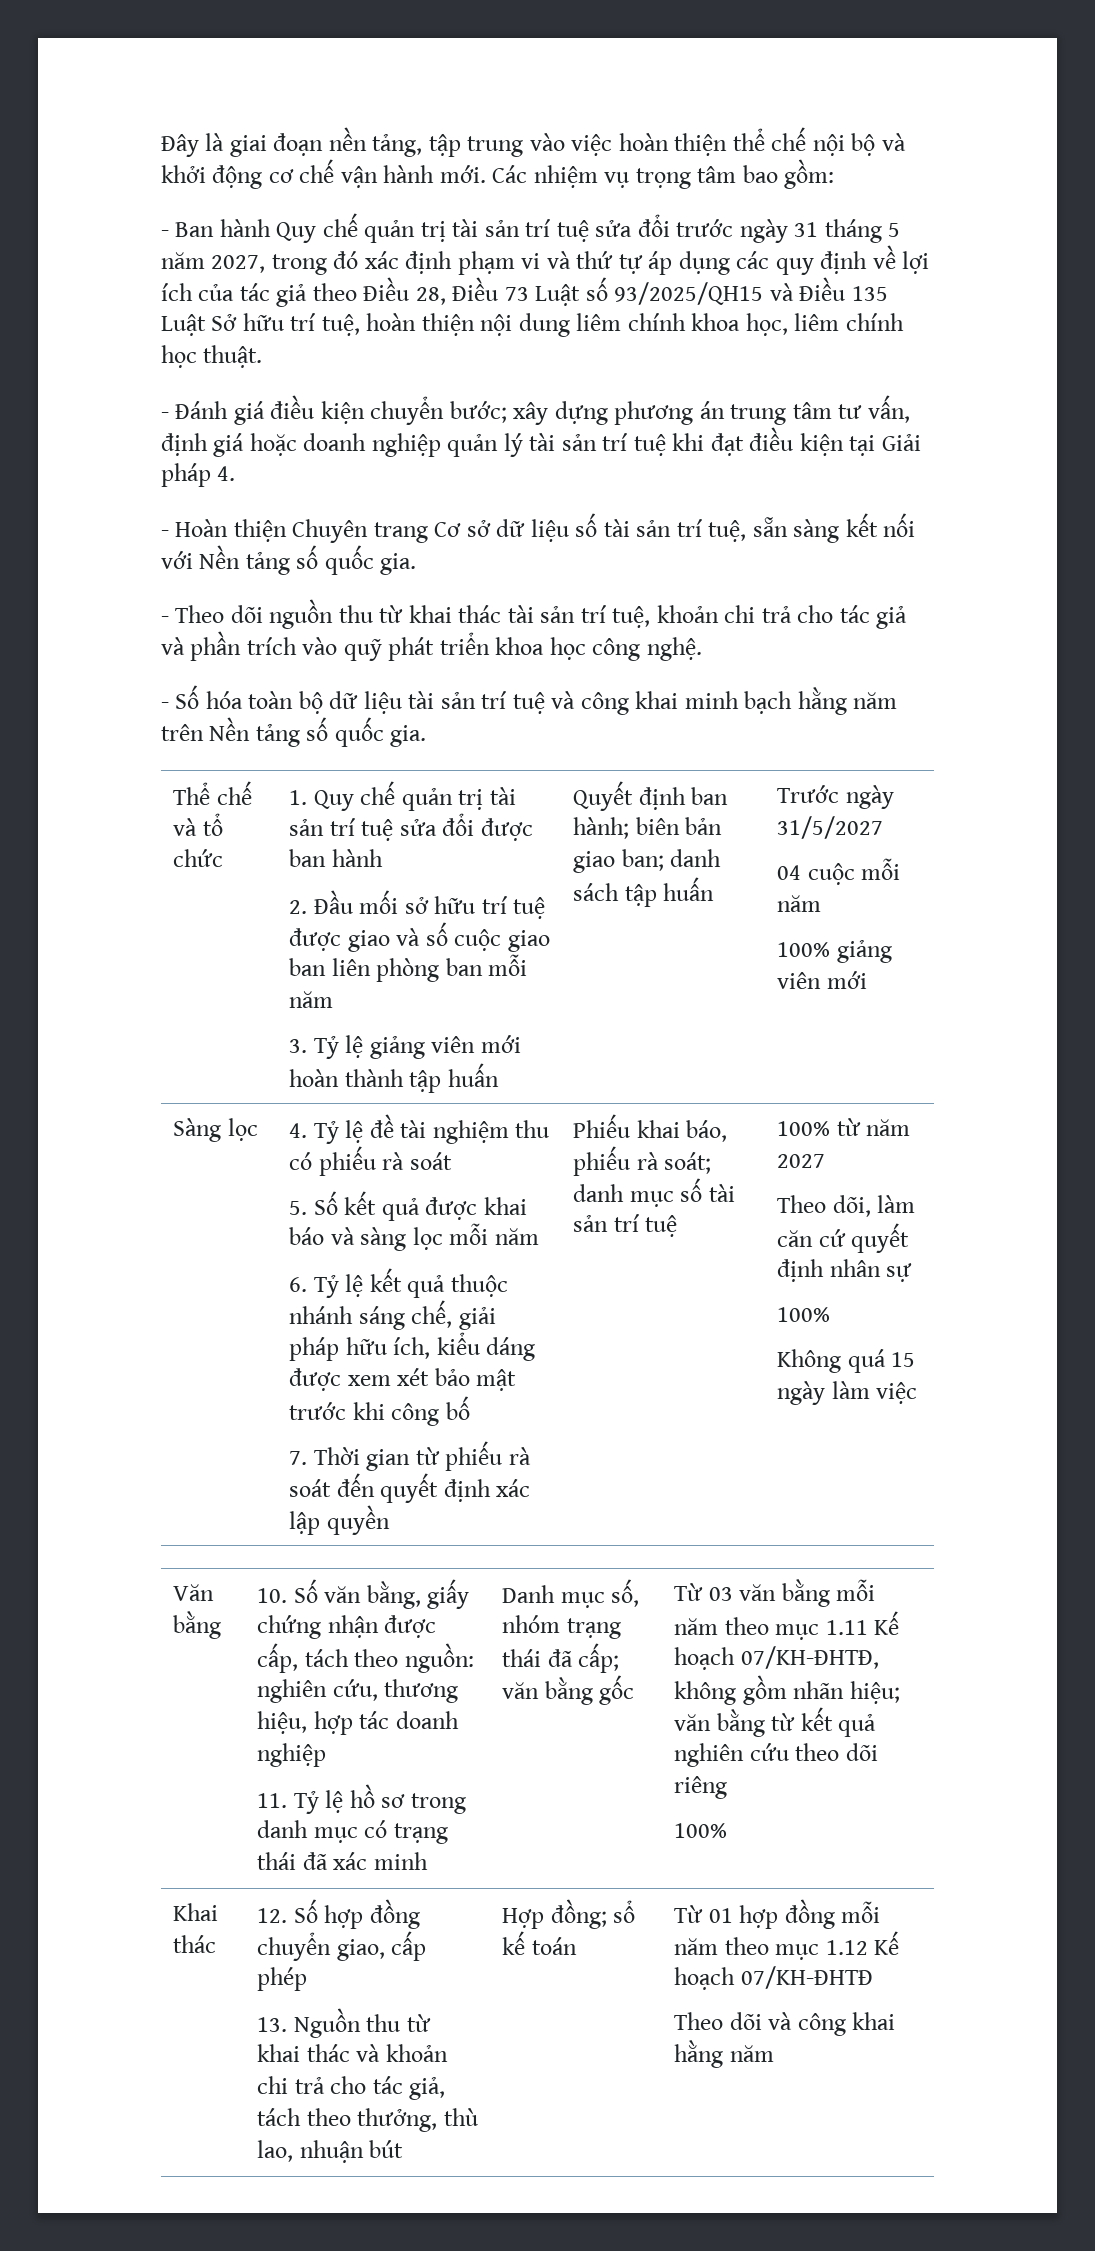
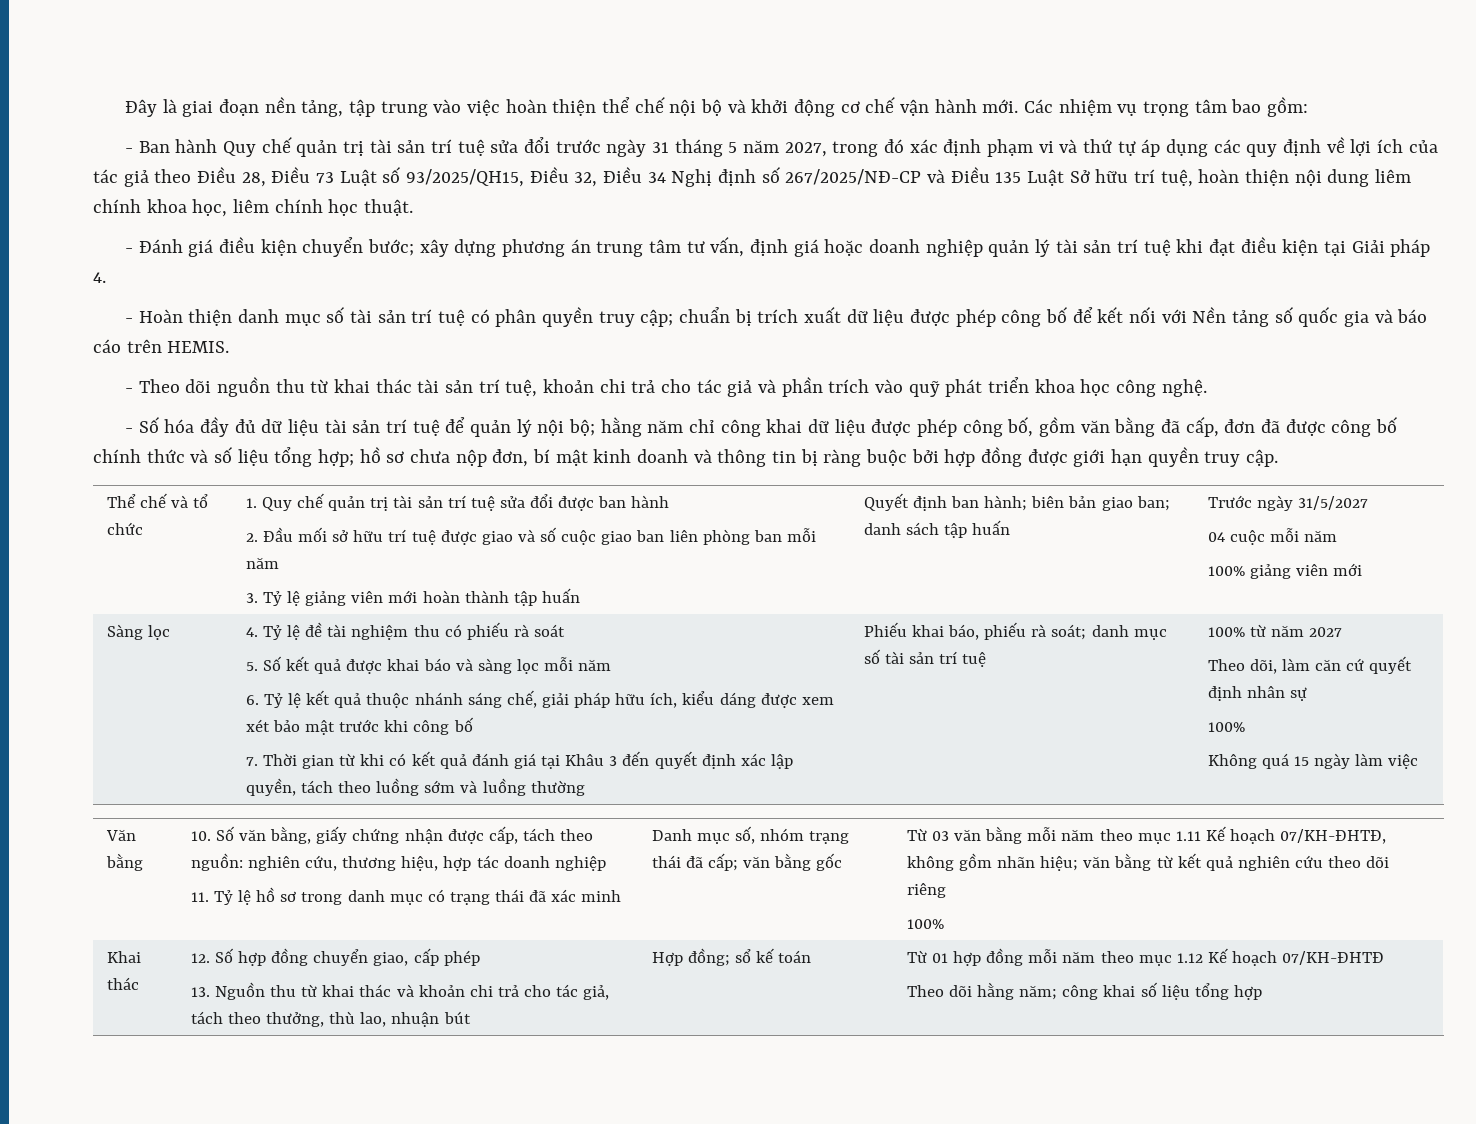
[614,282,764,305] 93/2025/QH15 -> [406,167,922,187] 93/2025/QH15, Điều 32, Điều 34 Nghị định số 267/2025/NĐ-CP
[292,513,840,543] Chuyên trang Cơ sở dữ liệu số tài sản trí tuệ, sẵn sàng -> [237,307,1093,327] danh mục số tài sản trí tuệ có phân quyền truy cập; chuẩn bị trích xuất dữ liệu được phép công bố để
[380,553,417,575] gia. -> [1344,309,1428,327] [93,339,230,353] gia và báo cáo trên HEMIS.
[248,691,323,714] toàn bộ -> [199,417,256,437] đầy đủ
[551,687,898,715] [161,717,427,747] và công khai minh bạch hằng năm trên Nền tảng số quốc gia. -> [445,417,1399,437] [93,447,1279,467] để quản lý nội bộ; hằng năm chỉ công khai dữ liệu được phép công bố, gồm văn bằng đã cấp, đơn đã được công bố chính thức và số liệu tổng hợp; hồ sơ chưa nộp đơn, bí mật kinh doanh và thông tin bị ràng buộc bởi hợp đồng được giới hạn quyền truy cập.
[445,1441,531,1471] [289,1479,332,1497] phiếu rà soát -> [360,751,618,769] khi có kết quả đánh giá tại Khâu 3
[326,1505,390,1535] quyền -> [245,778,585,796] quyền, tách theo luồng sớm và luồng thường
[768,2012,896,2036] [674,2040,774,2068] và công khai hằng năm -> [976,982,1262,1000] hằng năm; công khai số liệu tổng hợp

